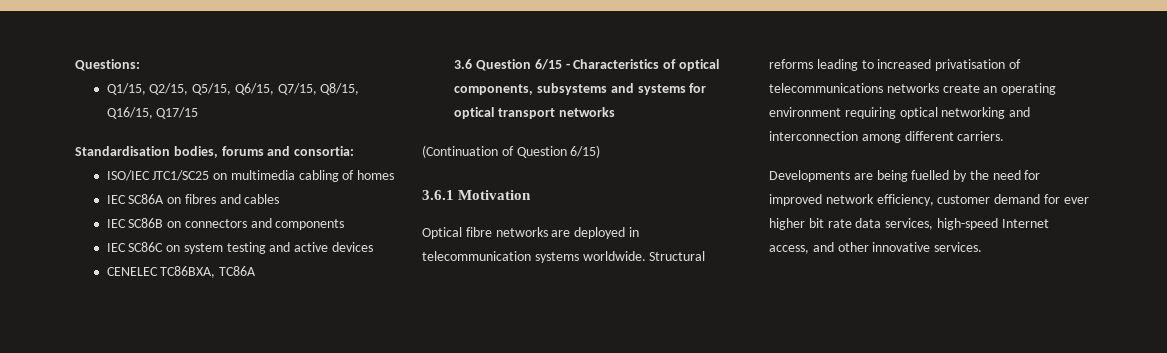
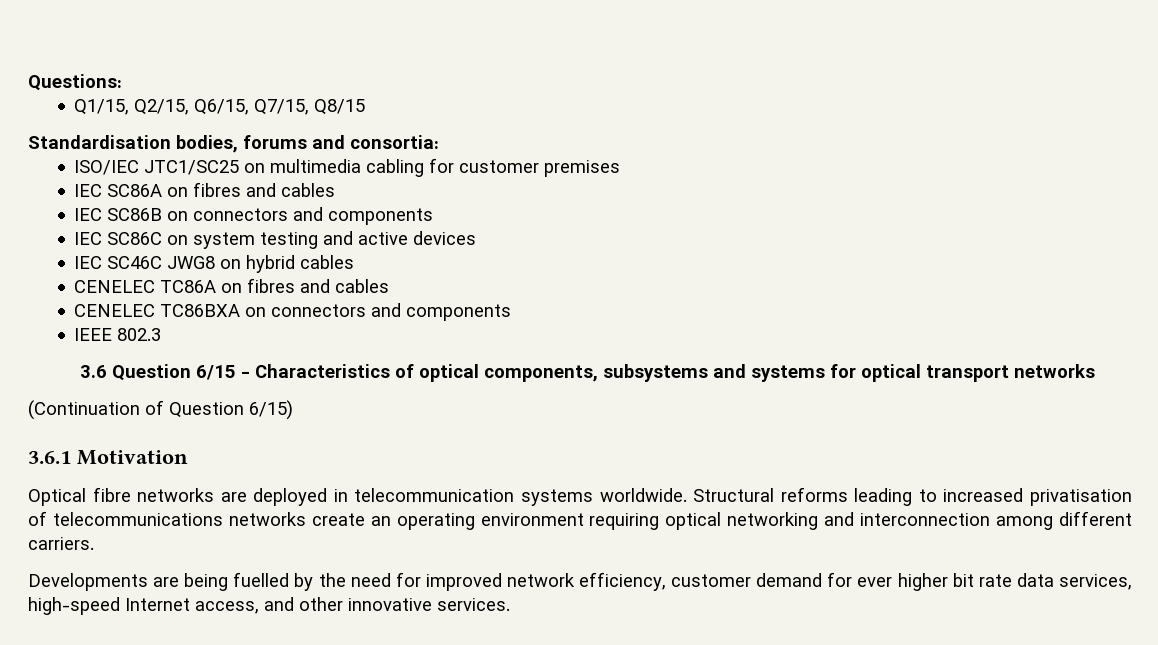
[192,83,232,95] Q5/15, -> (190, 107) none
[320,83,360,95] [106,107,199,119] Q8/15, Q16/15, Q17/15 -> [314,99,366,115] Q8/15
[342,170,395,180] of homes -> [429,158,621,177] for customer premises
[106,266,216,278] // CENELEC TC86BXA, -> [74,255,355,273] [74,280,156,293] // IEC SC46C JWG8 on hybrid cables // CENELEC
(257, 271) none -> [221,278,390,293] [74,303,512,321] [74,328,162,341] on fibres and cables // CENELEC TC86BXA on connectors and components // IEEE 802.3

